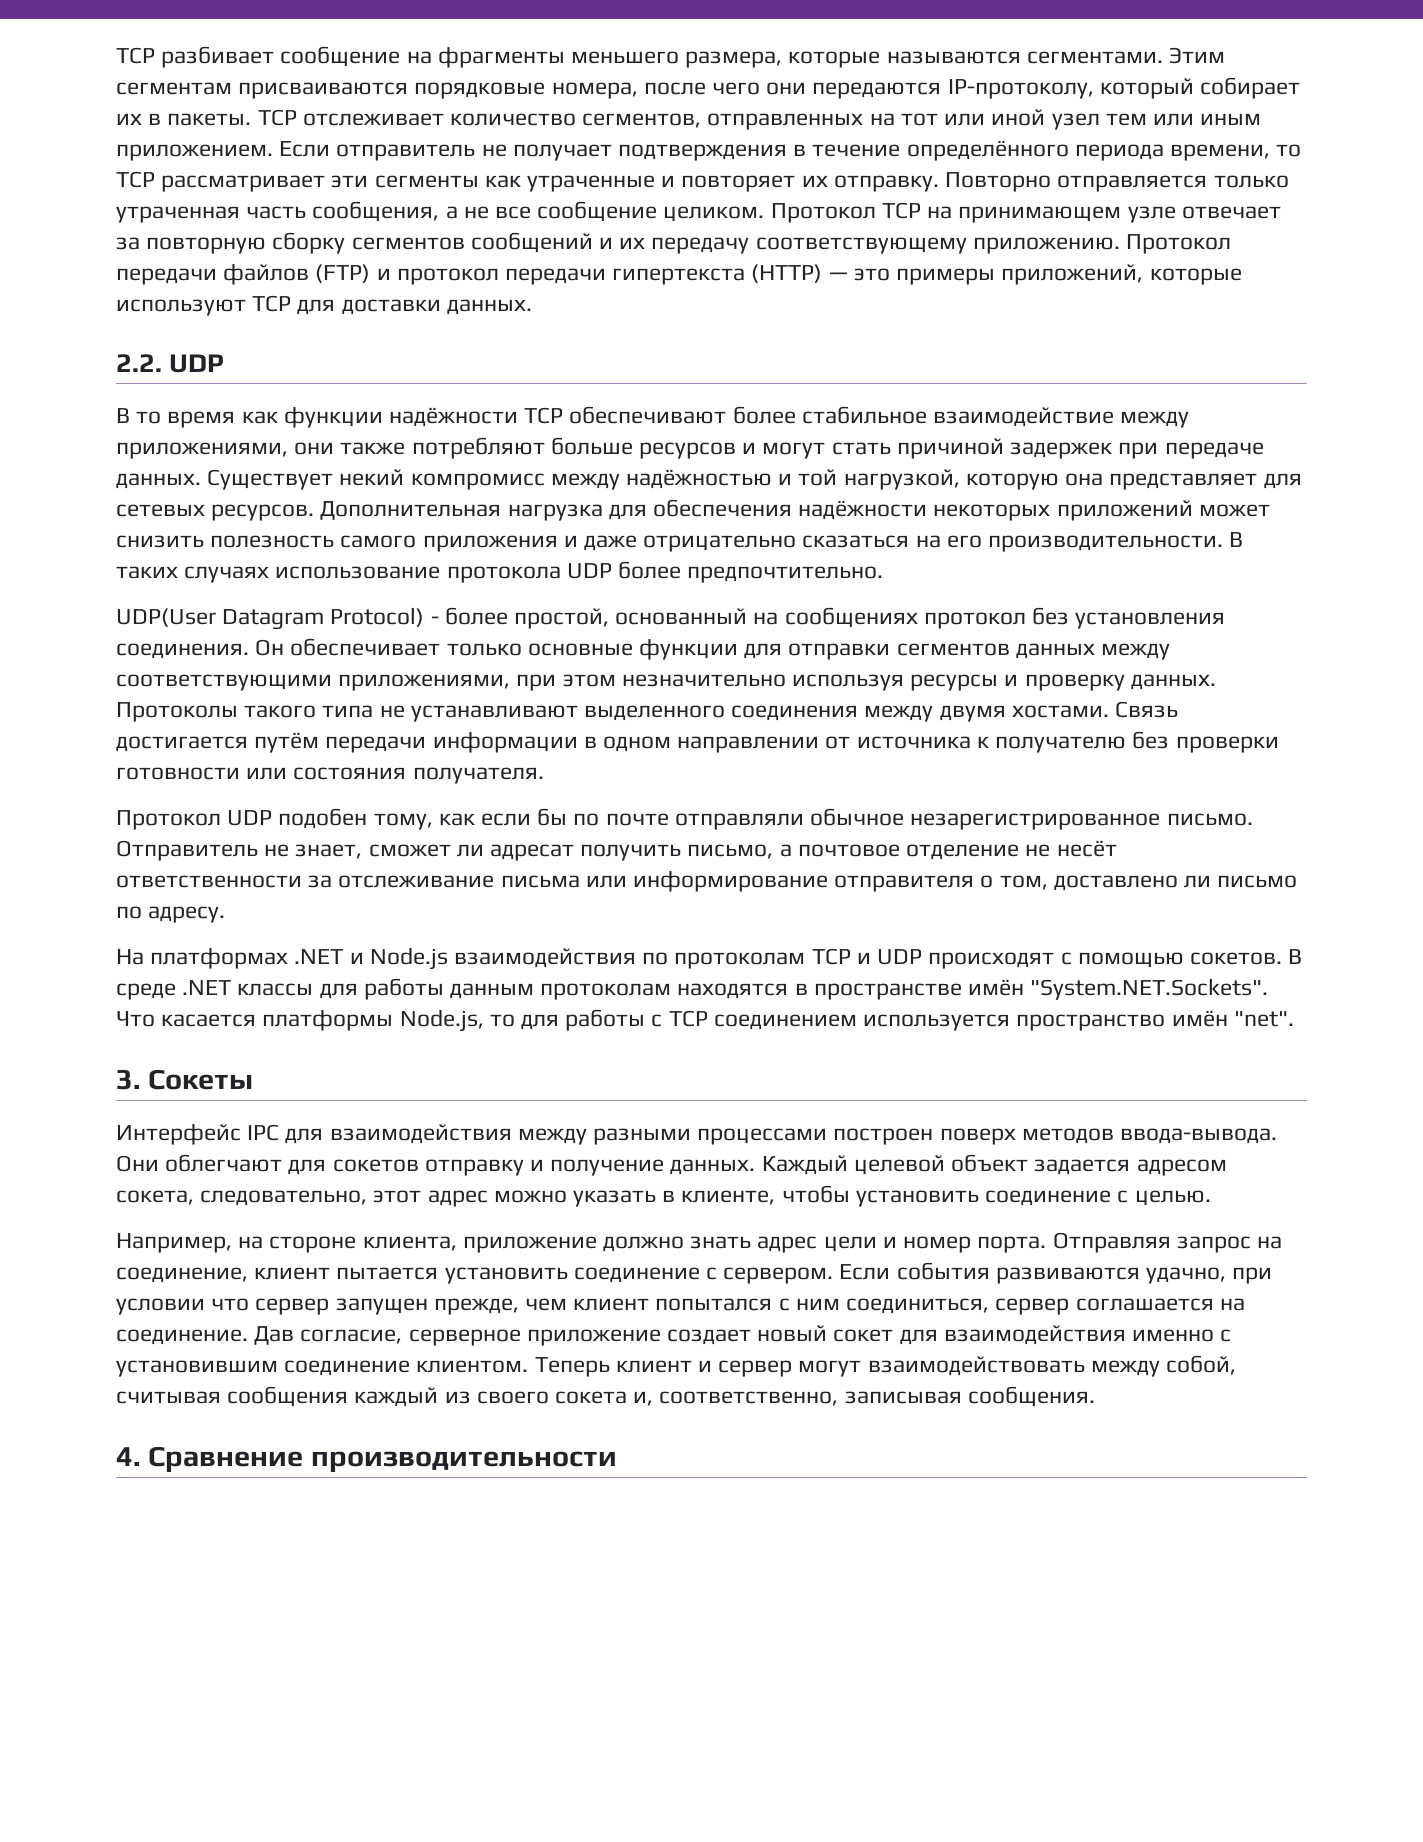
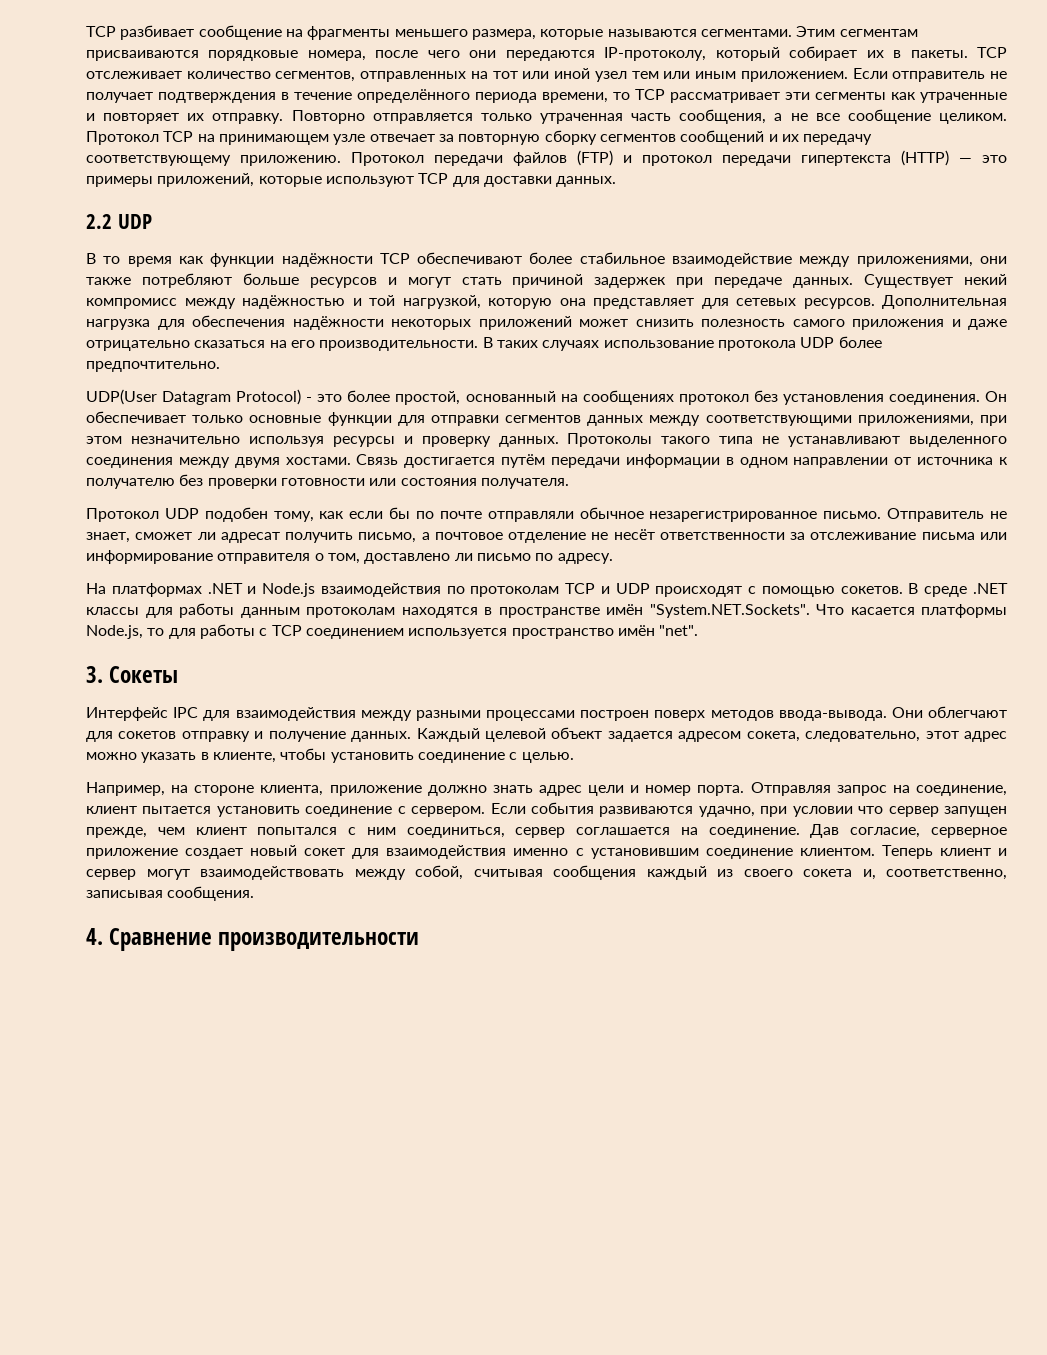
[116,354,162,372] 2.2. -> [86,214,112,229] 2.2
(439, 620) none -> [317,394,343,402] это

